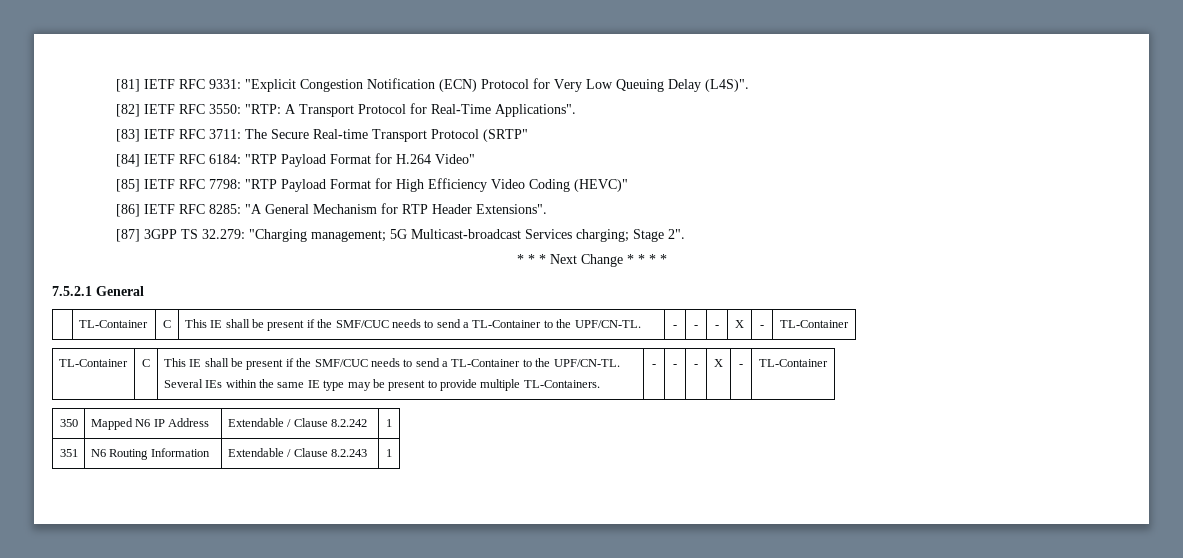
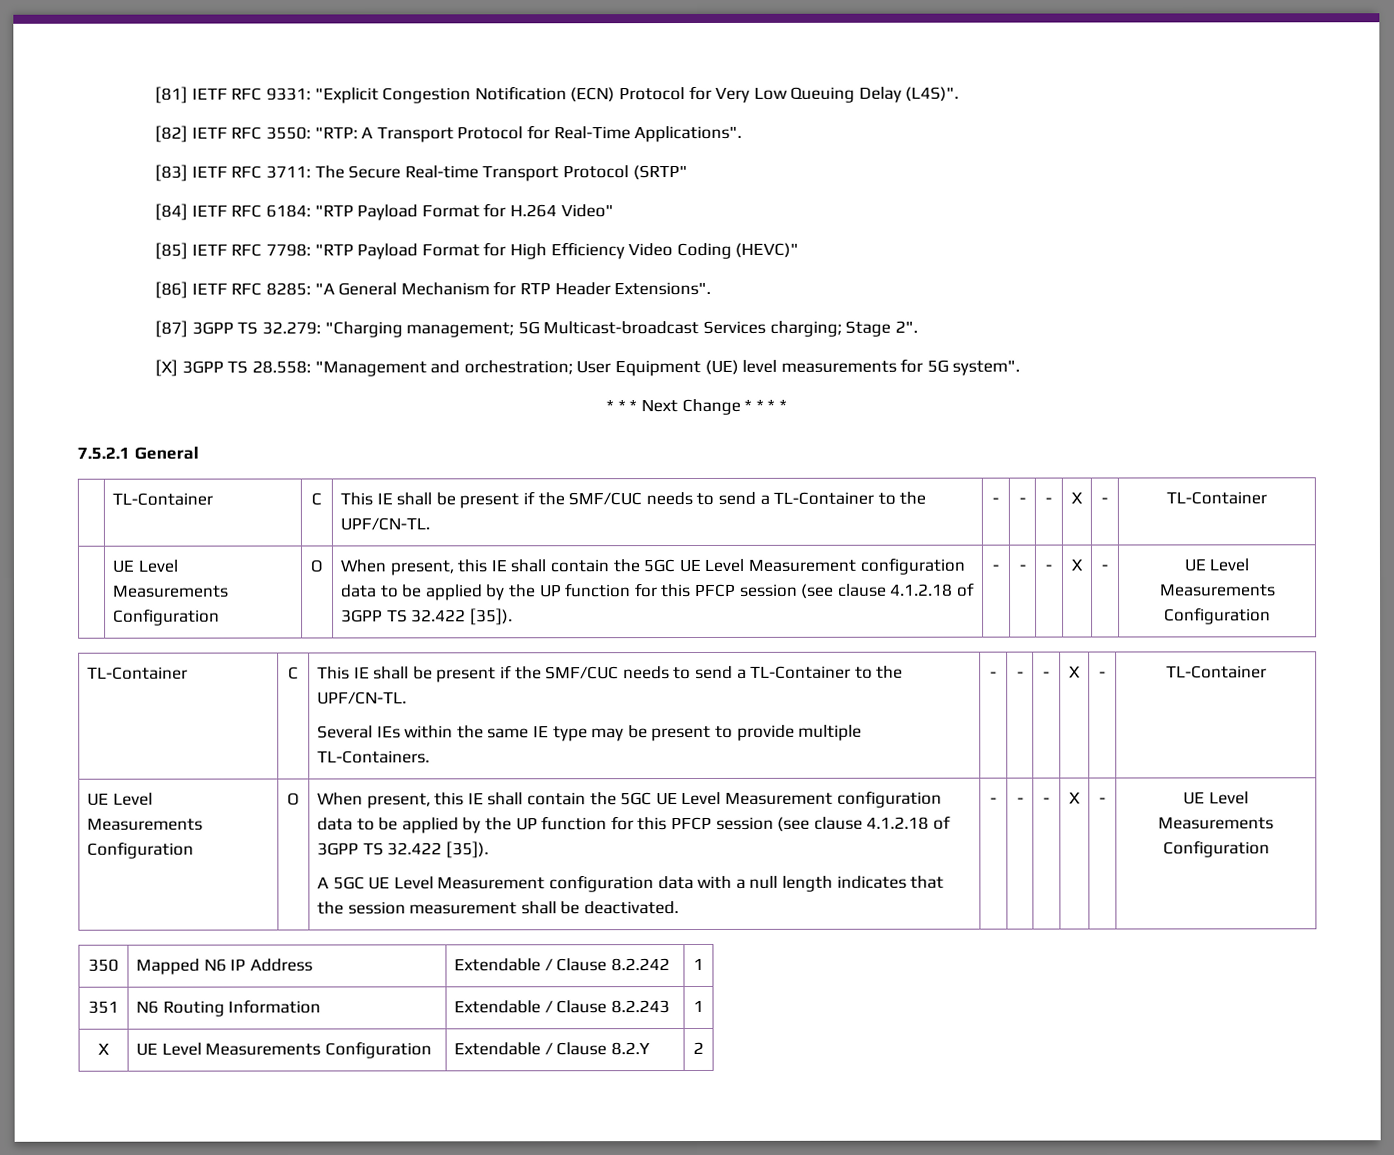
(685, 234) none -> [155,358,1021,377] // [X] 3GPP TS 28.558: "Management and orchestration; User Equipment (UE) level measurements for 5G system".
(849, 324) none -> [112,559,178,573] [113,584,230,598] [113,608,221,626] [310,559,323,573] [340,557,965,576] [341,582,975,601] [341,608,513,626] [992,564,999,571] [1018,564,1026,571] [1045,564,1052,571] [1071,558,1083,571] [1101,564,1108,571] [1183,558,1250,572] [1159,583,1276,597] [1164,607,1271,625] // | UE Level Measurements Configuration | O | When present, this IE shall contain the 5GC UE Level Measurement configuration data to be applied by the UP function for this PFCP session (see clause 4.1.2.18 of 3GPP TS 32.422 [35]). | - | - | - | X | - | UE Level Measurements Configuration
(828, 363) none -> [87,792,153,806] [87,817,204,831] [87,841,195,859] [287,792,300,806] [317,790,942,809] [317,815,951,834] [317,841,489,859] [317,875,945,893] [317,901,680,915] [990,797,997,804] [1016,797,1024,804] [1043,797,1050,804] [1069,791,1081,804] [1099,797,1106,804] [1183,791,1249,805] [1158,816,1274,830] [1162,840,1270,858] // UE Level Measurements Configuration | O | When present, this IE shall contain the 5GC UE Level Measurement configuration data to be applied by the UP function for this PFCP session (see clause 4.1.2.18 of 3GPP TS 32.422 [35]). // A 5GC UE Level Measurement configuration data with a null length indicates that the session measurement shall be deactivated. | - | - | - | X | - | UE Level Measurements Configuration
(392, 453) none -> [98,1042,110,1055] [136,1041,432,1059] [454,1042,650,1056] [693,1041,704,1055] // X | UE Level Measurements Configuration | Extendable / Clause 8.2.Y | 2

